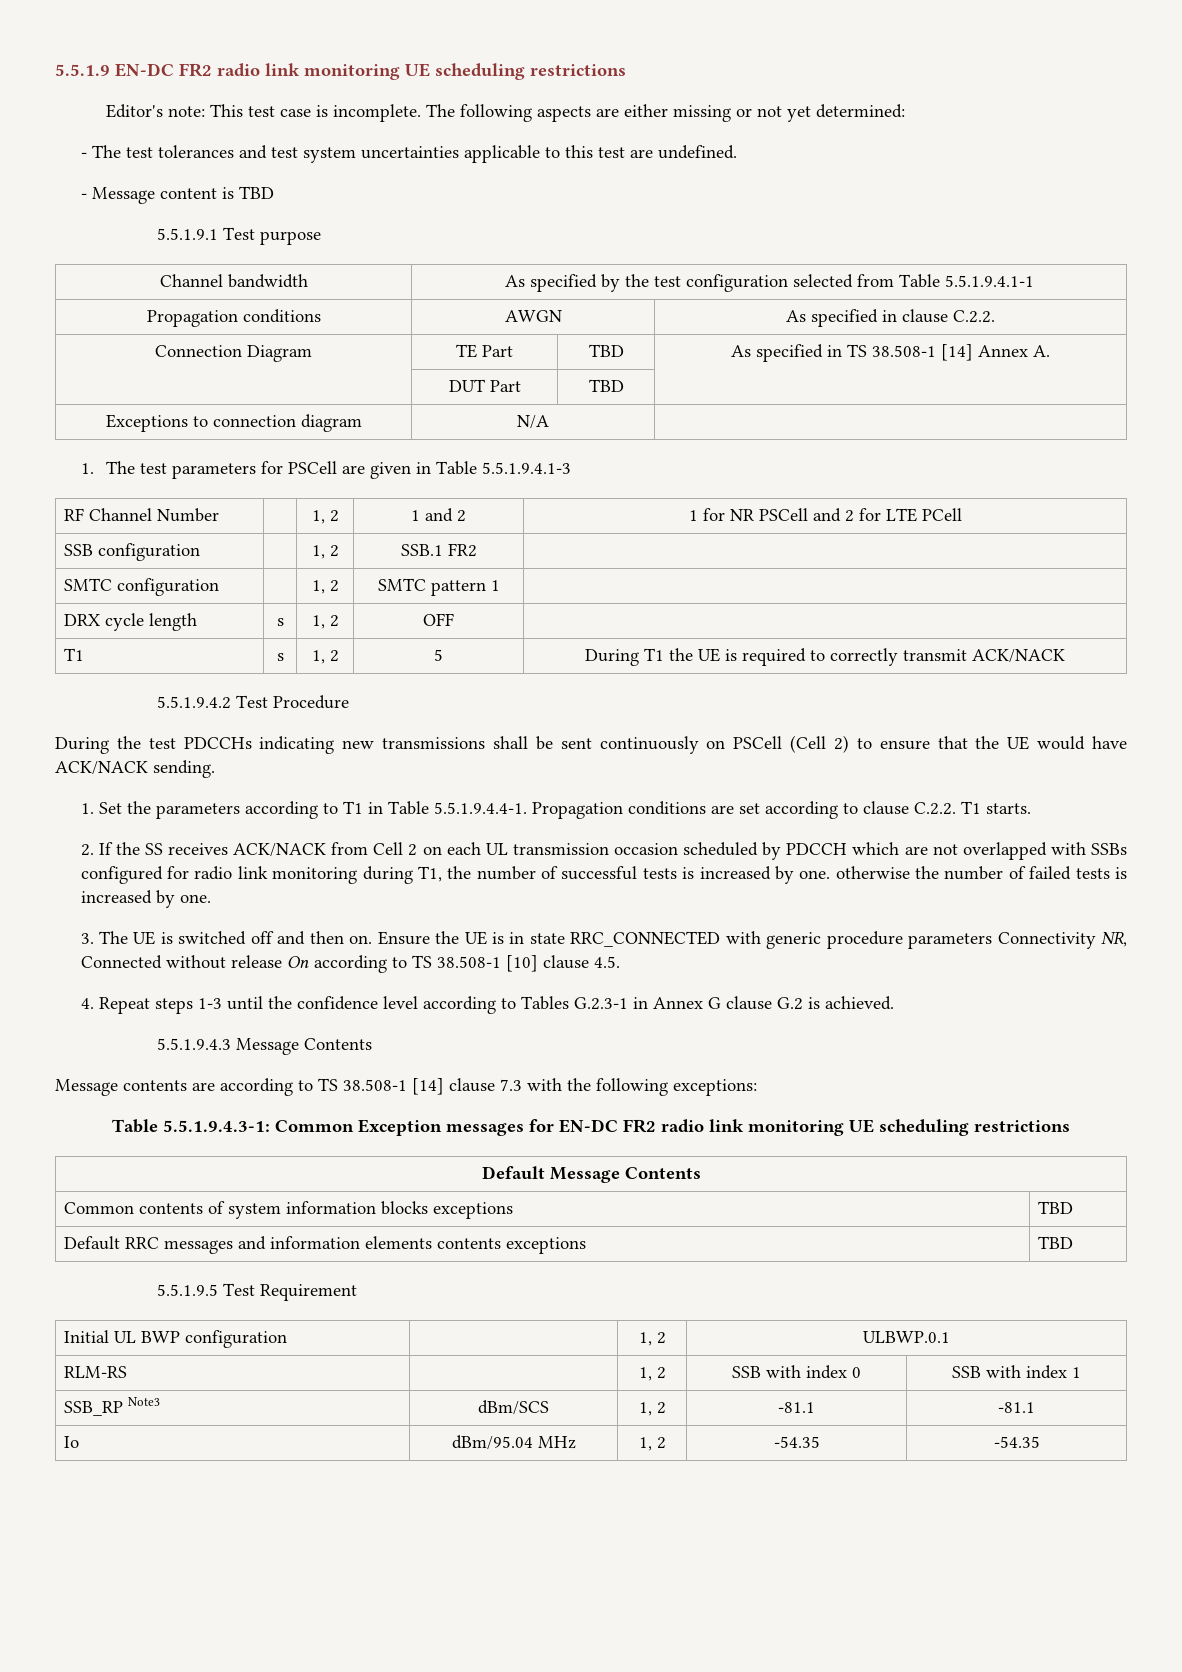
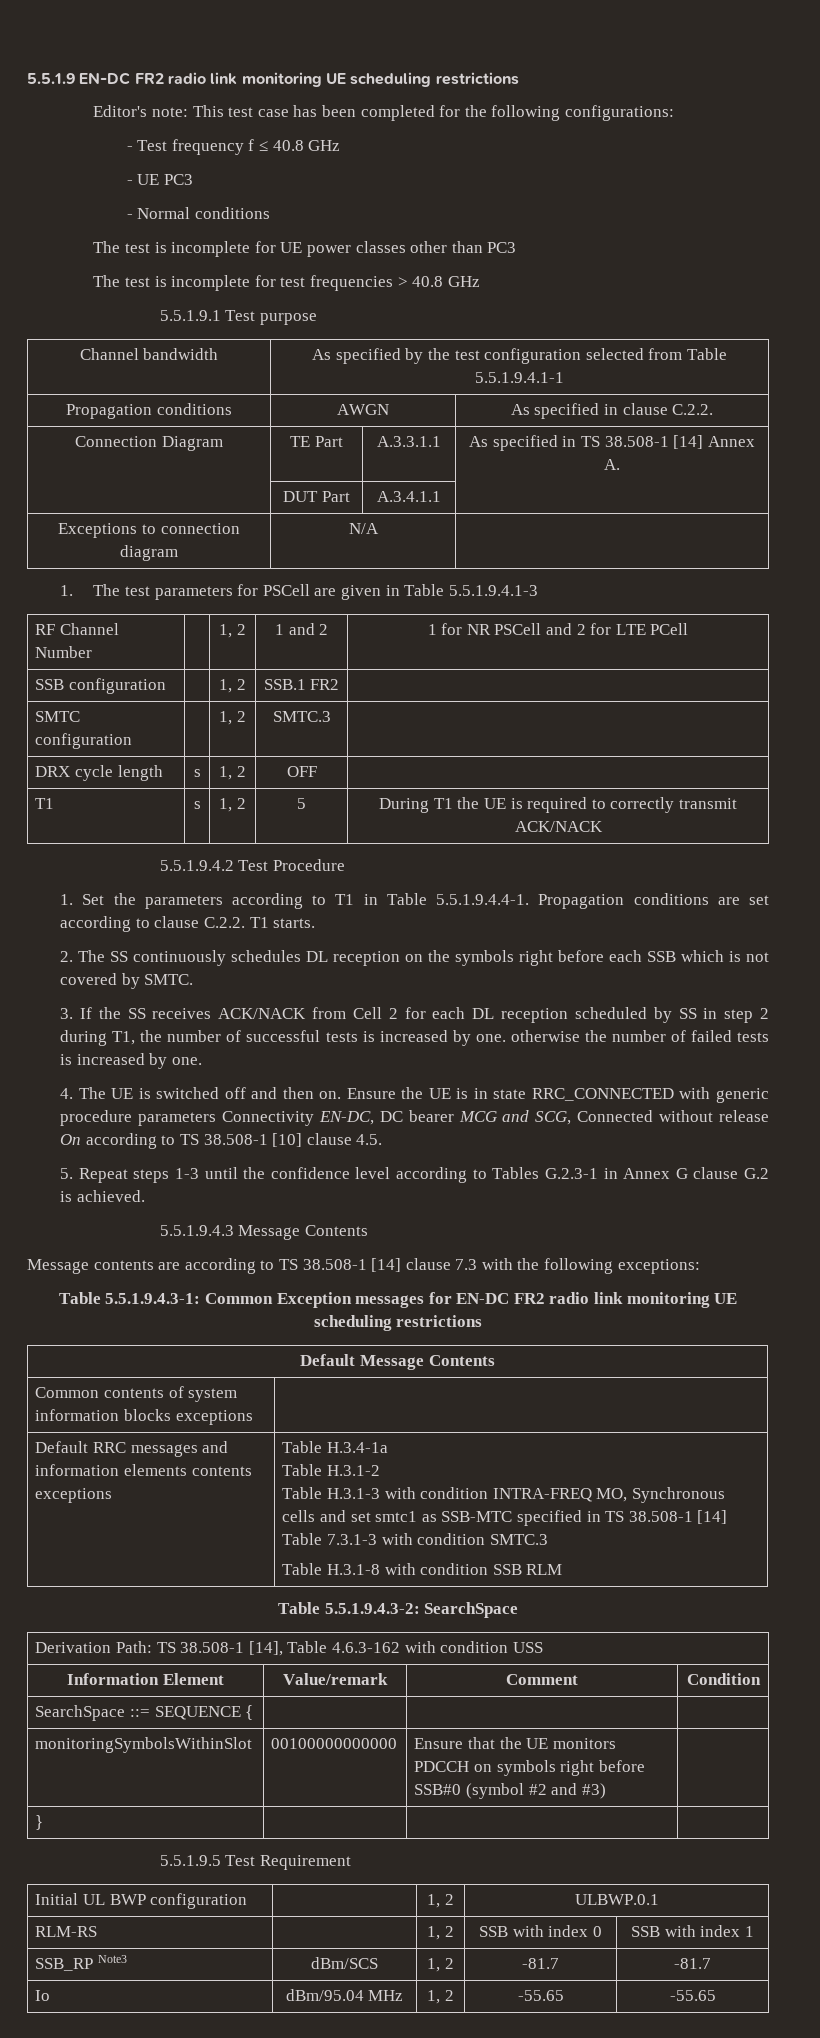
[316,104,906,122] [80,145,737,163] [80,186,274,204] is incomplete. The following aspects are either missing or not yet determined: // - The test tolerances and test system uncertainties applicable to this test are undefined. // - Message content is TBD -> [293,105,674,121] [126,139,341,155] [126,174,193,185] [126,207,270,219] [93,241,517,257] [93,275,480,291] has been completed for the following configurations: // - Test frequency f ≤ 40.8 GHz // - UE PC3 // - Normal conditions // The test is incomplete for UE power classes other than PC3 // The test is incomplete for test frequencies > 40.8 GHz
[588,344,624,357] TBD -> [377,436,441,447] A.3.3.1.1
[588,379,624,392] TBD -> [377,491,441,502] A.3.4.1.1
[377,578,500,596] SMTC pattern 1 -> [272,711,331,722] SMTC.3
[55,735,1128,754] [55,760,215,778] // During the test PDCCHs indicating new transmissions shall be sent continuously on PSCell (Cell 2) to ensure that the UE would have ACK/NACK sending. -> (345, 865) none
(94, 850) none -> [78,950,769,966] [60,973,194,989] [60,1008,74,1019] The SS continuously schedules DL reception on the symbols right before each SSB which is not covered by SMTC. // 3.
[422,842,1127,860] [80,866,358,884] on each UL transmission occasion scheduled by PDCCH which are not overlapped with SSBs configured for radio link monitoring -> [404,1007,769,1023] for each DL reception scheduled by SS in step 2
[80,933,94,944] 3. -> [60,1088,74,1099] 4.
[1100,931,1127,947] NR, -> [318,1110,572,1125] EN-DC, DC bearer MCG and SCG,
[80,998,94,1009] 4. -> [60,1168,74,1179] 5.
[1038,1201,1074,1214] TBD -> (253, 1417) none
[1038,1236,1074,1249] TBD -> [282,1441,389,1453] [282,1464,381,1476] [282,1487,725,1503] [282,1510,728,1526] [282,1533,548,1545] [282,1563,563,1575] [277,1602,519,1618] [35,1641,543,1656] [67,1673,224,1685] [283,1673,388,1685] [506,1674,578,1685] [686,1673,761,1685] [35,1705,254,1721] [35,1737,253,1753] [271,1738,398,1749] [414,1737,616,1749] [414,1760,645,1776] [414,1783,606,1799] [35,1815,44,1830] Table H.3.4-1a // Table H.3.1-2 // Table H.3.1-3 with condition INTRA-FREQ MO, Synchronous cells and set smtc1 as SSB-MTC specified in TS 38.508-1 [14] Table 7.3.1-3 with condition SMTC.3 // Table H.3.1-8 with condition SSB RLM // Table 5.5.1.9.4.3-2: SearchSpace // Derivation Path: TS 38.508-1 [14], Table 4.6.3-162 with condition USS // Information Element | Value/remark | Comment | Condition // SearchSpace ::= SEQUENCE { | | | // monitoringSymbolsWithinSlot | 00100000000000 | Ensure that the UE monitors PDCCH on symbols right before SSB#0 (symbol #2 and #3) | // } | | |
[777,1402,815,1413] [997,1402,1035,1413] -81.1 | -81.1 -> [522,1958,559,1969] [674,1958,711,1969] -81.7 | -81.7
[773,1436,820,1448] [993,1436,1040,1448] -54.35 | -54.35 -> [517,1990,564,2001] [669,1990,716,2001] -55.65 | -55.65

